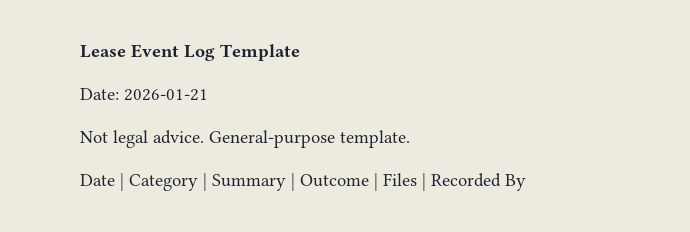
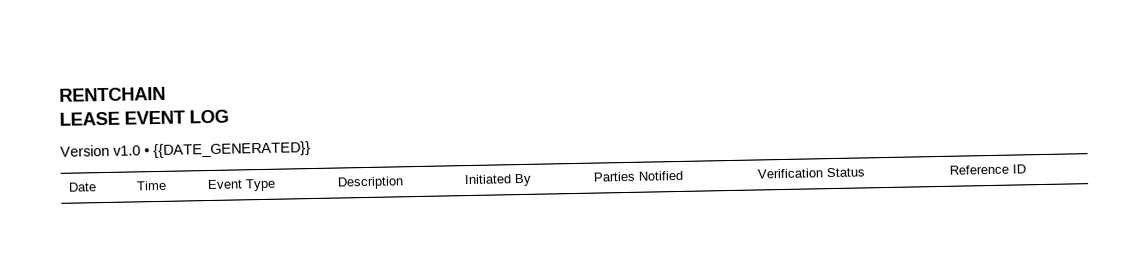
[80,44,300,61] [80,88,208,101] [80,130,410,148] [80,173,526,191] Lease Event Log Template // Date: 2026-01-21 // Not legal advice. General-purpose template. // Date | Category | Summary | Outcome | Files | Recorded By -> [59,86,166,102] [59,109,229,126] [60,141,311,159] [68,182,98,192] [136,180,168,191] [207,178,277,192] [337,176,405,190] [464,173,533,187] [593,170,684,182] [757,167,866,179] [949,164,1027,175] RENTCHAIN // LEASE EVENT LOG // Version v1.0 • {{DATE_GENERATED}} // Date | Time | Event Type | Description | Initiated By | Parties Notified | Verification Status | Reference ID

